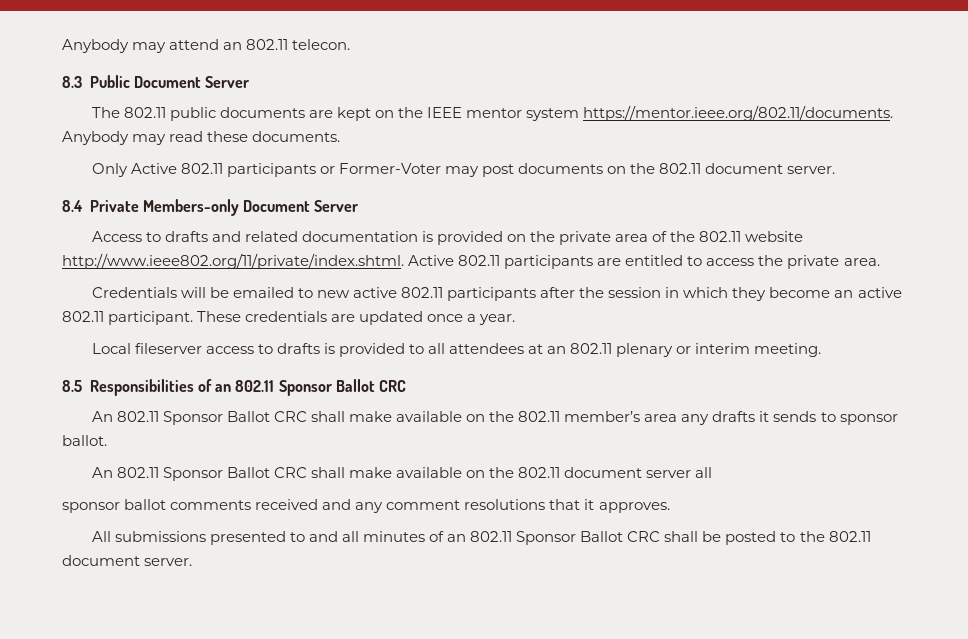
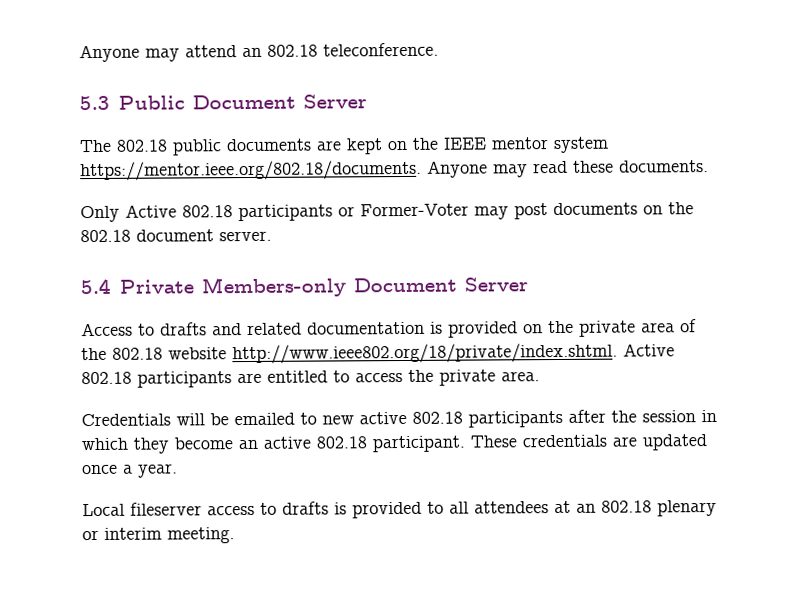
[62,39,129,53] Anybody -> [79,44,140,63] Anyone
[246,39,351,50] [62,76,82,88] 802.11 telecon. // 8.3 -> [267,42,439,57] [79,95,110,111] 802.18 teleconference. // 5.3
[123,107,166,118] 802.11 -> [116,139,168,152] 802.18
[583,105,894,121] [62,131,129,145] https://mentor.ieee.org/802.11/documents. Anybody -> [80,159,488,182] https://mentor.ieee.org/802.18/documents. Anyone
[180,163,223,174] 802.11 -> [182,205,233,218] 802.18
[659,163,702,174] 802.11 -> [80,229,131,243] 802.18
[62,200,83,212] 8.4 -> [80,278,111,295] 5.4
[699,231,804,242] [62,253,501,269] 802.11 website http://www.ieee802.org/11/private/index.shtml. Active 802.11 -> [112,342,675,365] [81,371,132,385] 802.18 website http://www.ieee802.org/18/private/index.shtml. Active 802.18
[401,287,444,298] 802.11 -> [412,411,463,424] 802.18
[62,311,104,322] 802.11 -> [316,436,367,449] 802.18
[570,343,613,354] 802.11 -> [601,500,652,513] 802.18
[62,379,407,396] [91,411,898,425] [62,435,107,446] [91,467,713,481] [62,499,670,513] [91,531,871,545] [62,555,193,566] // 8.5 Responsibilities of an 802.11 Sponsor Ballot CRC // An 802.11 Sponsor Ballot CRC shall make available on the 802.11 member’s area any drafts it sends to sponsor ballot. // An 802.11 Sponsor Ballot CRC shall make available on the 802.11 document server all // sponsor ballot comments received and any comment resolutions that it approves. // All submissions presented to and all minutes of an 802.11 Sponsor Ballot CRC shall be posted to the 802.11 document server. -> (235, 535) none

